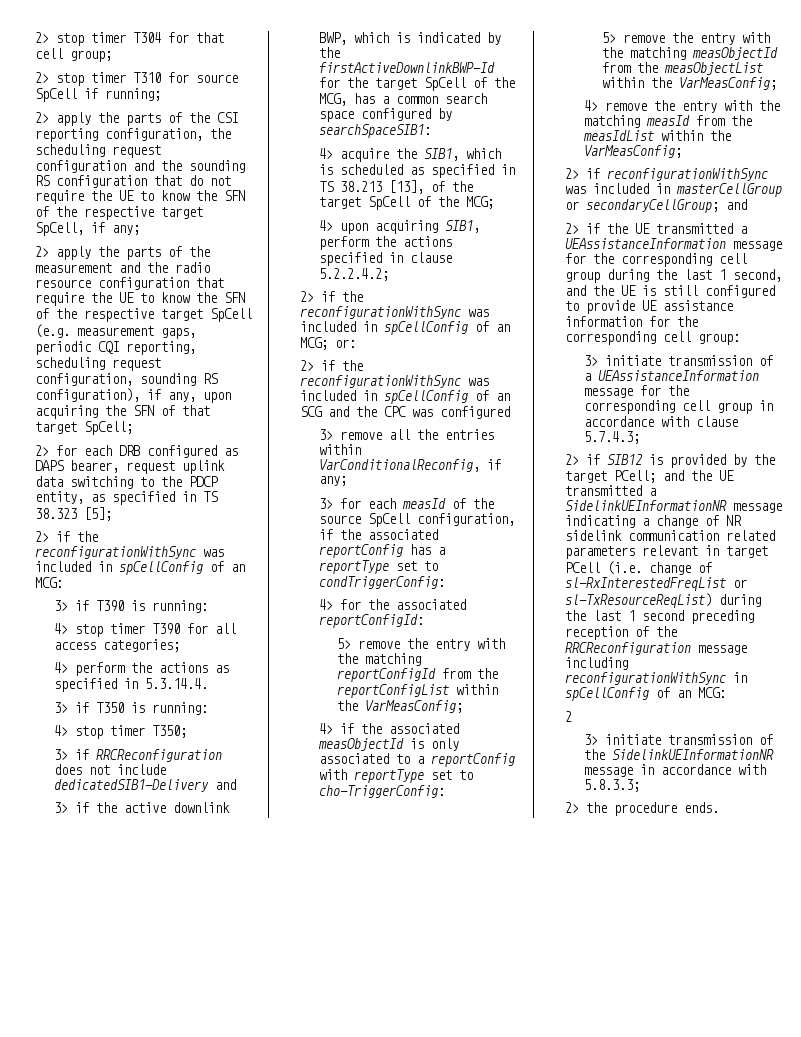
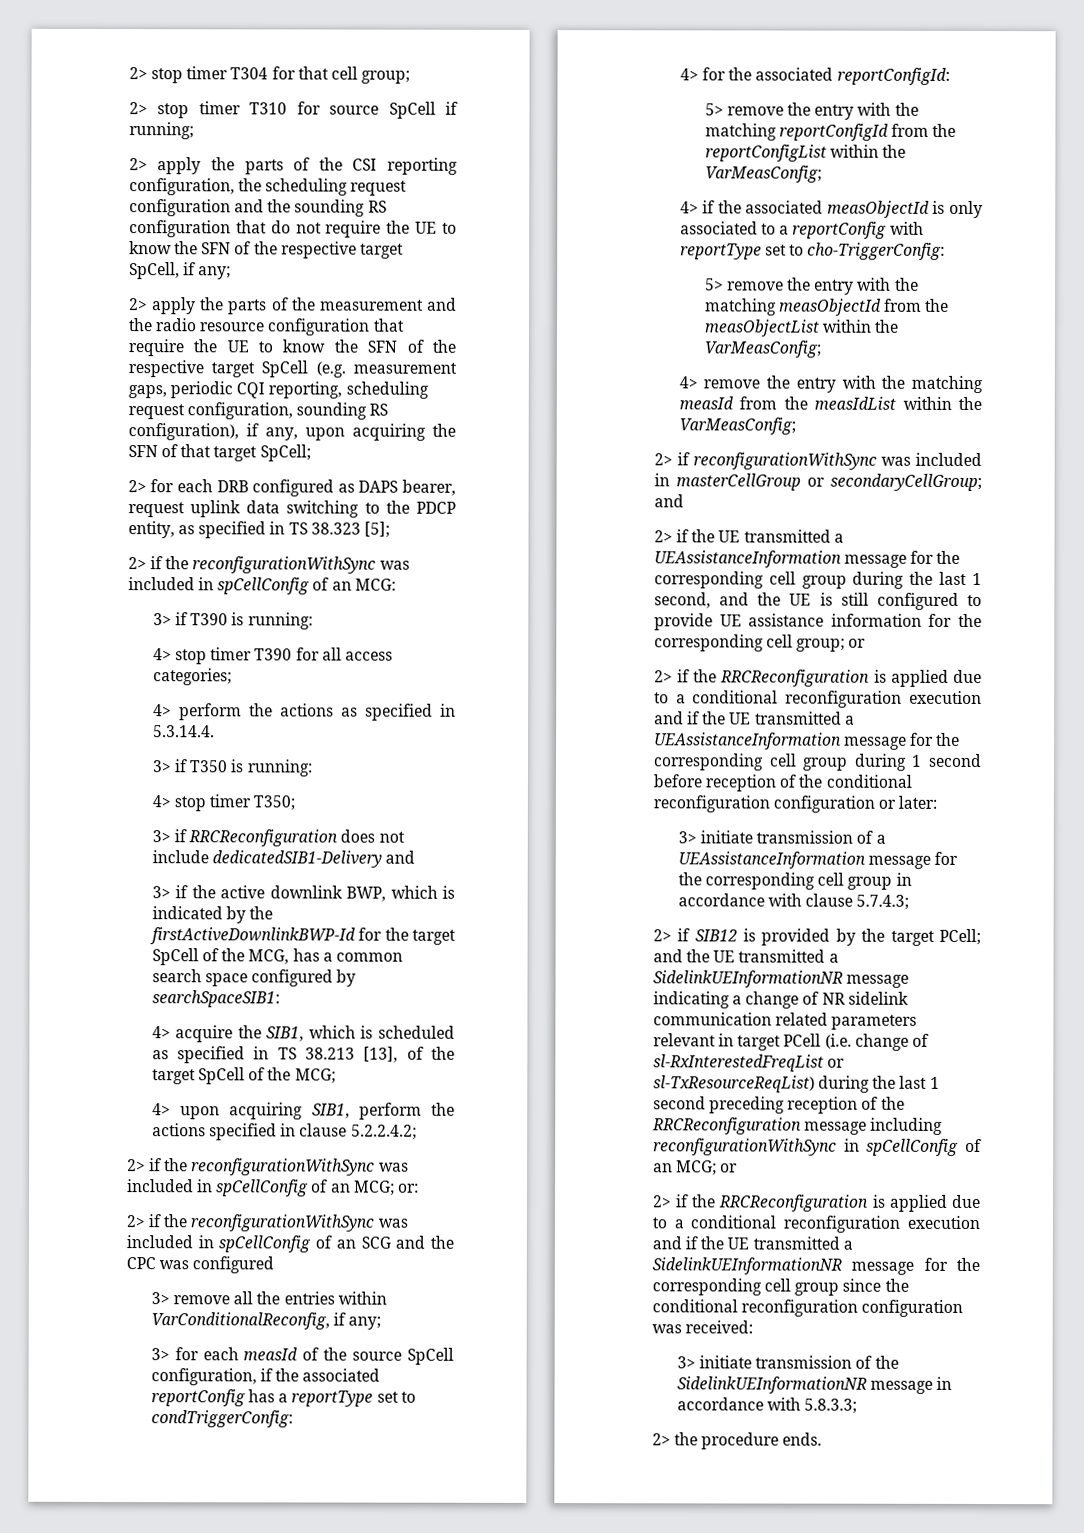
[698,333,741,345] group: -> [796,638,867,652] [653,669,982,687] [653,690,982,708] [653,711,855,725] [653,732,961,750] [652,753,982,771] [652,774,912,792] [652,795,938,813] group; or // 2> if the RRCReconfiguration is applied due to a conditional reconfiguration execution and if the UE transmitted a UEAssistanceInformation message for the corresponding cell group during 1 second before reception of the conditional reconfiguration configuration or later:
[698,687,727,698] [565,711,573,722] MCG: // 2 -> [676,1160,739,1176] [652,1194,981,1212] [651,1215,980,1233] [651,1236,853,1250] [651,1257,980,1275] [651,1278,909,1296] [651,1299,964,1317] [651,1320,754,1334] MCG; or // 2> if the RRCReconfiguration is applied due to a conditional reconfiguration execution and if the UE transmitted a SidelinkUEInformationNR message for the corresponding cell group since the conditional reconfiguration configuration was received:

